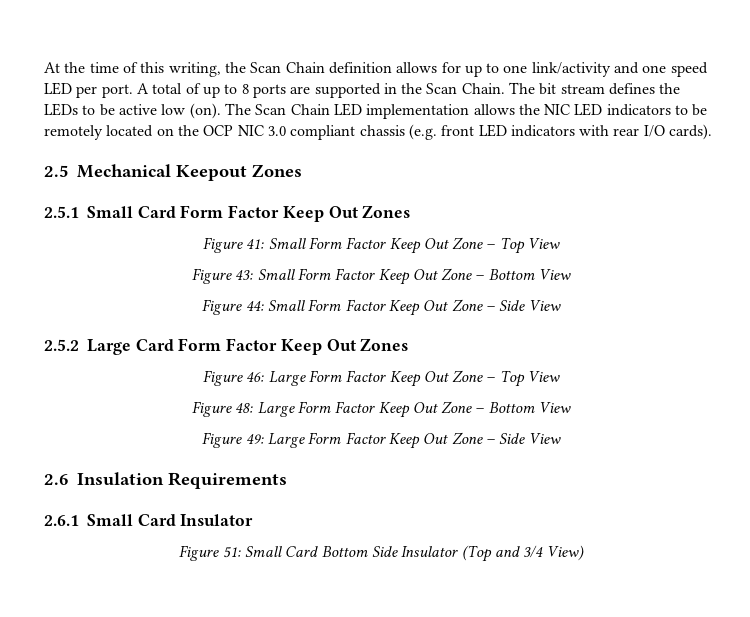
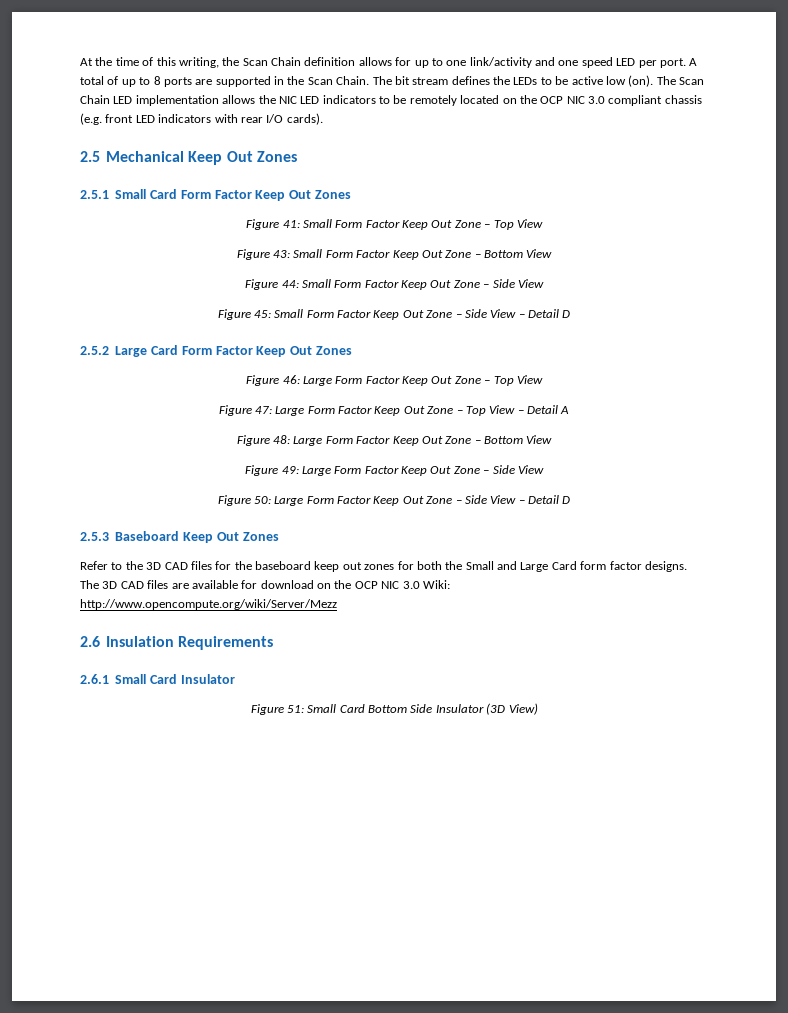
[176,165,247,181] Keepout -> [188,151,253,165] Keep Out
(561, 305) none -> [217,309,571,320] // Figure 45: Small Form Factor Keep Out Zone – Side View – Detail D
(561, 376) none -> [218,405,570,416] // Figure 47: Large Form Factor Keep Out Zone – Top View – Detail A
(561, 438) none -> [217,495,571,506] [80,531,279,543] [80,561,687,572] [80,580,450,589] [80,599,337,610] // Figure 50: Large Form Factor Keep Out Zone – Side View – Detail D // 2.5.3 Baseboard Keep Out Zones // Refer to the 3D CAD files for the baseboard keep out zones for both the Small and Large Card form factor designs. The 3D CAD files are available for download on the OCP NIC 3.0 Wiki: http://www.opencompute.org/wiki/Server/Mezz
[461,545,544,562] (Top and 3/4 -> [486,703,506,715] (3D

